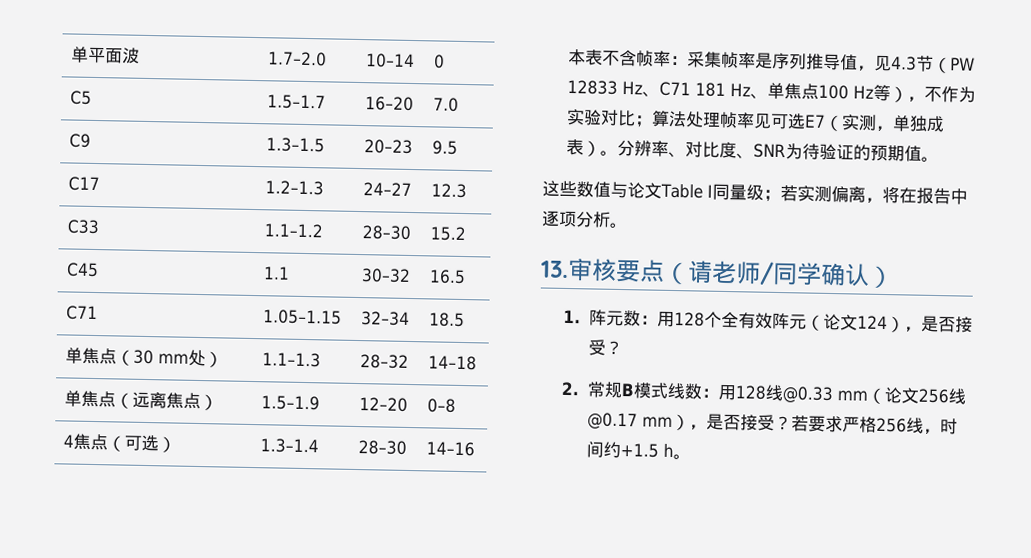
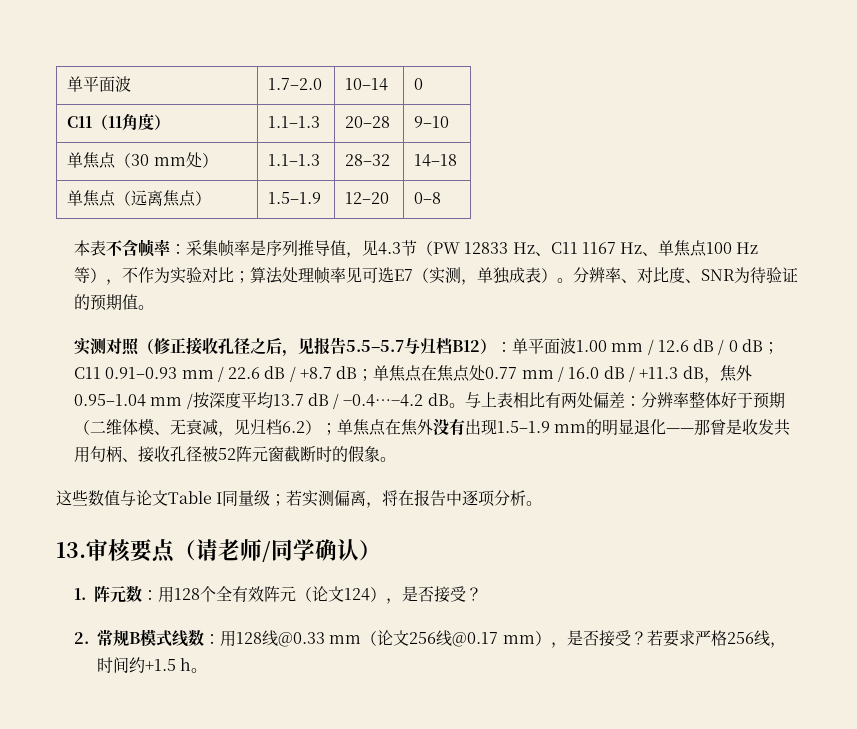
[70,90,93,105] [267,94,327,110] [365,96,415,112] [433,97,460,112] [69,133,92,148] [266,137,326,153] [364,139,414,155] [432,140,459,155] [68,176,101,192] [265,180,325,196] [363,182,413,197] [431,183,468,199] [67,219,101,235] [264,223,325,238] [362,225,412,241] [430,226,467,242] [66,262,100,278] [263,266,291,280] [361,268,412,284] [429,269,467,285] [66,305,99,321] [263,309,343,325] [361,311,411,327] [429,312,466,328] C5 | 1.5–1.7 | 16–20 | 7.0 // C9 | 1.3–1.5 | 20–23 | 9.5 // C17 | 1.2–1.3 | 24–27 | 12.3 // C33 | 1.1–1.2 | 28–30 | 15.2 // C45 | 1.1 | 30–32 | 16.5 // C71 | 1.05–1.15 | 32–34 | 18.5 -> [67,113,171,131] [268,116,321,128] [345,116,391,128] [414,116,450,128] C11（11角度） | 1.1–1.3 | 20–28 | 9–10
[63,433,177,453] [260,438,320,454] [358,440,408,455] [426,441,476,457] // 4焦点（可选） | 1.3–1.4 | 28–30 | 14–16 -> (442, 198) none
[659,81,727,97] C71 181 -> [550,242,616,254] C11 1167
(940, 159) none -> [73,337,780,357] [73,365,752,383] [73,391,785,409] [73,418,791,437] [73,446,396,463] // 实测对照（修正接收孔径之后，见报告5.5–5.7与归档B12）：单平面波1.00 mm / 12.6 dB / 0 dB；C11 0.91–0.93 mm / 22.6 dB / +8.7 dB；单焦点在焦点处0.77 mm / 16.0 dB / +11.3 dB，焦外0.95–1.04 mm /按深度平均13.7 dB / −0.4…−4.2 dB。与上表相比有两处偏差：分辨率整体好于预期（二维体模、无衰减，见归档6.2）；单焦点在焦外没有出现1.5–1.9 mm的明显退化——那曾是收发共用句柄、接收孔径被52阵元窗截断时的假象。

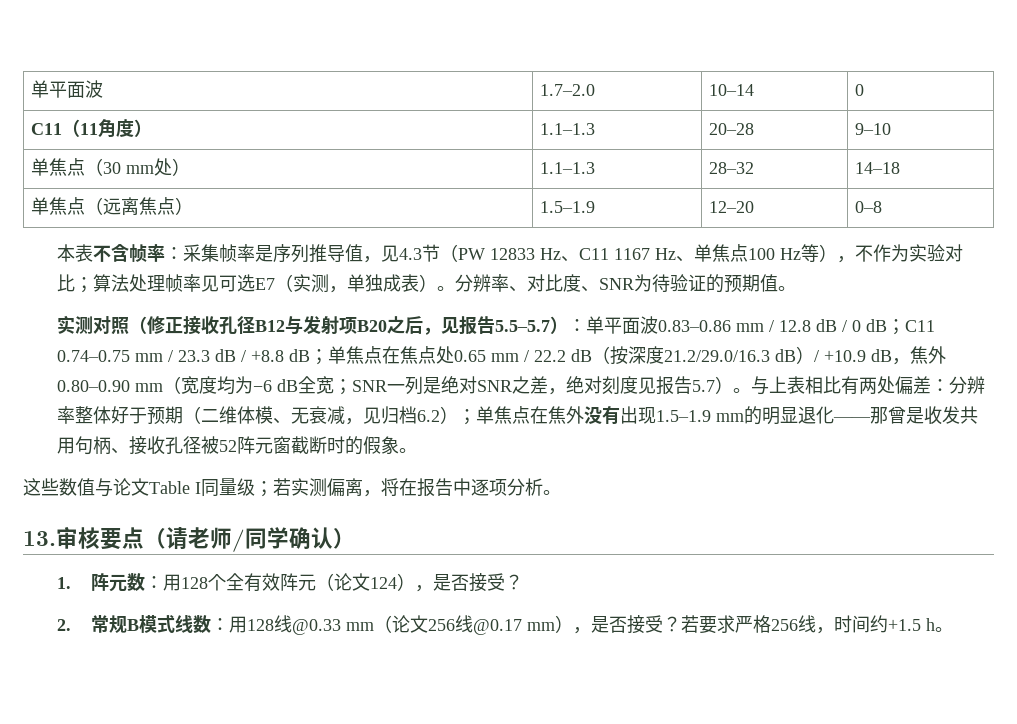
(250, 345) none -> [254,315,387,335] B12与发射项B20
[403,337,480,354] 与归档B12 -> (550, 326) none
[575,339,689,355] 1.00 mm / 12.6 -> [657,320,811,332] 0.83–0.86 mm / 12.8
[105,366,333,382] 0.91–0.93 mm / 22.6 dB / +8.7 -> [56,349,284,362] 0.74–0.75 mm / 23.3 dB / +8.8
[485,365,752,383] [73,392,449,409] 0.77 mm / 16.0 dB / +11.3 dB，焦外0.95–1.04 mm /按深度平均13.7 dB / −0.4…−4.2 dB -> [453,346,946,365] [56,376,733,395] 0.65 mm / 22.2 dB（按深度21.2/29.0/16.3 dB）/ +10.9 dB，焦外0.80–0.90 mm（宽度均为−6 dB全宽；SNR一列是绝对SNR之差，绝对刻度见报告5.7）

